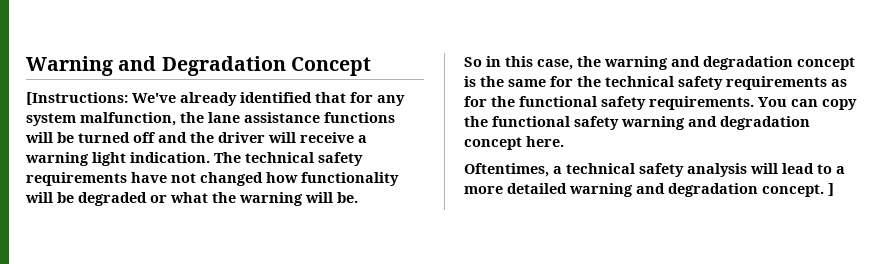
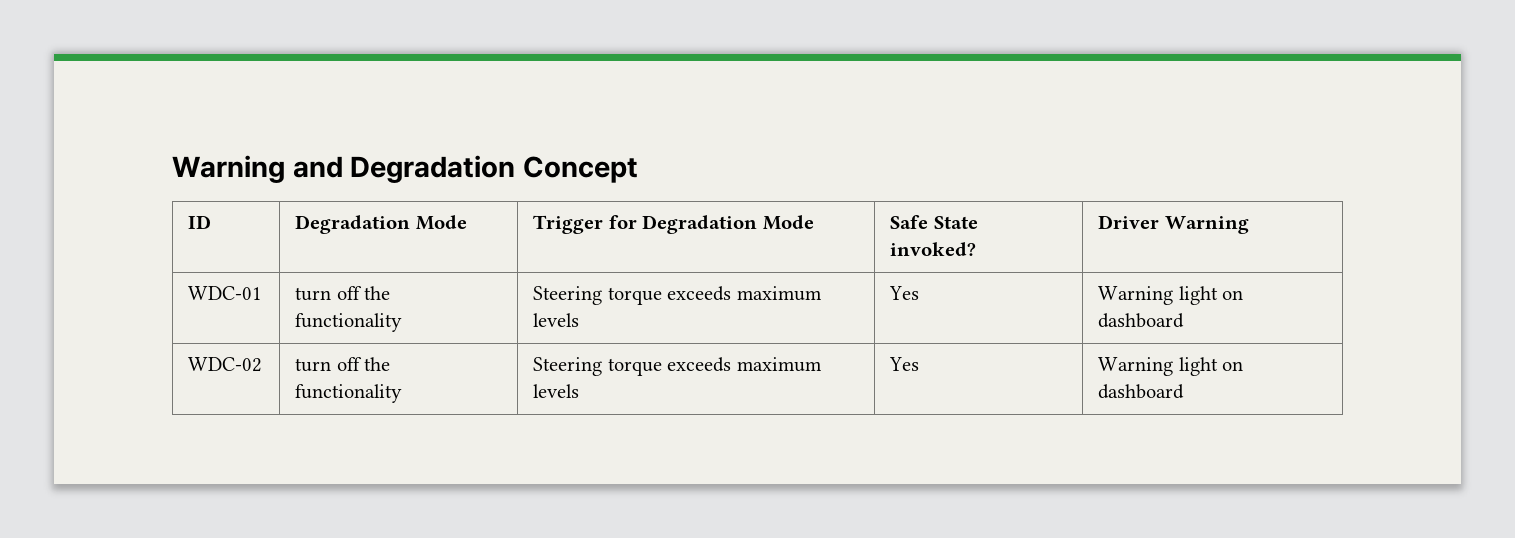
[26,92,405,106] [26,112,395,126] [25,132,367,143] [25,152,363,166] [26,172,399,186] [25,192,358,206] [464,56,855,70] [464,76,847,90] [464,96,857,110] [464,116,810,130] [464,136,564,150] [464,163,845,177] [464,183,834,197] // [Instructions: We've already identified that for any system malfunction, the lane assistance functions will be turned off and the driver will receive a warning light indication. The technical safety requirements have not changed how functionality will be degraded or what the warning will be. // So in this case, the warning and degradation concept is the same for the technical safety requirements as for the functional safety requirements. You can copy the functional safety warning and degradation concept here. // Oftentimes, a technical safety analysis will lead to a more detailed warning and degradation concept. ] -> [188,215,212,229] [295,215,467,234] [533,215,815,234] [890,215,978,229] [890,242,977,256] [1098,215,1249,234] [188,286,263,300] [295,286,391,301] [295,313,403,332] [533,286,823,305] [533,313,580,327] [889,286,920,300] [1098,286,1244,305] [1098,313,1185,328] [188,357,263,372] [295,357,391,372] [295,384,403,403] [533,357,823,376] [533,384,580,398] [889,357,920,371] [1098,357,1244,376] [1098,384,1185,399] // ID | Degradation Mode | Trigger for Degradation Mode | Safe State invoked? | Driver Warning // WDC-01 | turn off the functionality | Steering torque exceeds maximum levels | Yes | Warning light on dashboard // WDC-02 | turn off the functionality | Steering torque exceeds maximum levels | Yes | Warning light on dashboard

